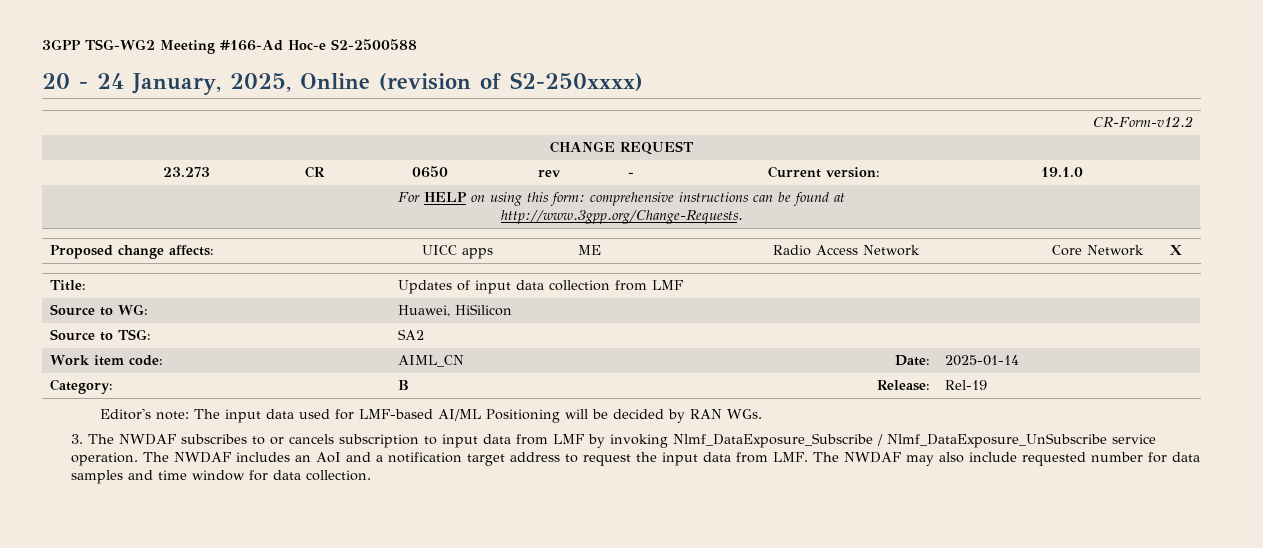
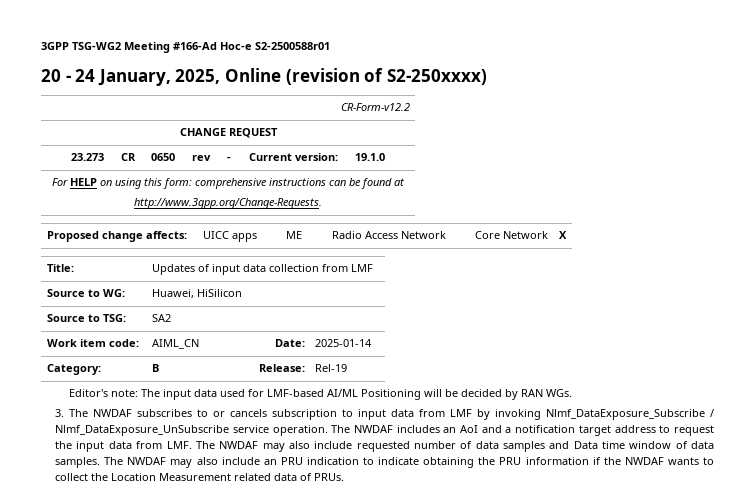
[331,39,417,50] S2-2500588 -> [255,42,330,50] S2-2500588r01
[1147,452,1167,463] for -> [460,441,473,449] of
(153, 475) none -> [573,441,598,449] Data
[248,470,371,481] for data collection. -> [675,441,714,449] [55,457,715,468] [55,473,345,481] of data samples. The NWDAF may also include an PRU indication to indicate obtaining the PRU information if the NWDAF wants to collect the Location Measurement related data of PRUs.

